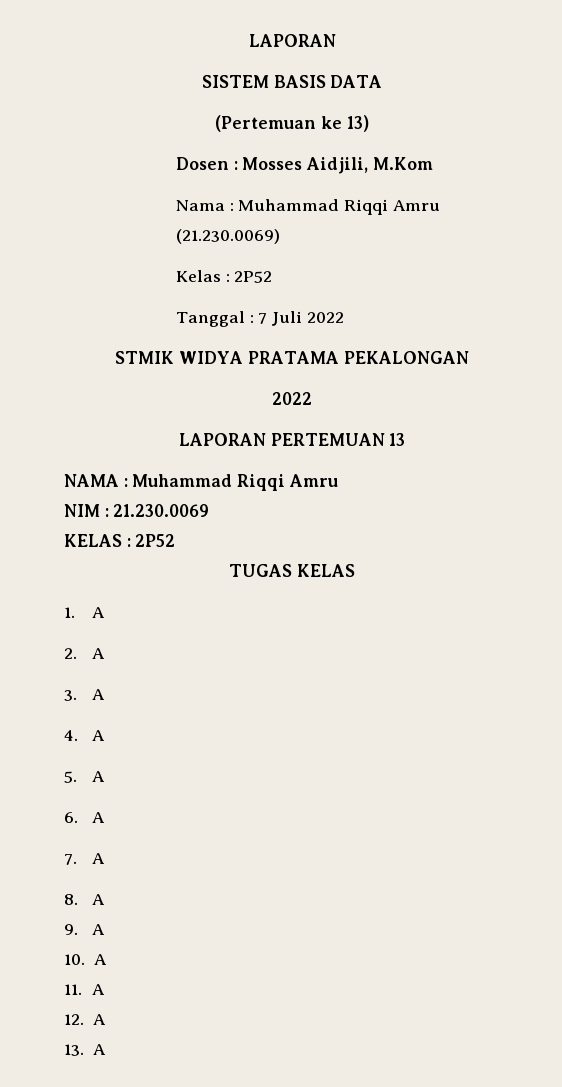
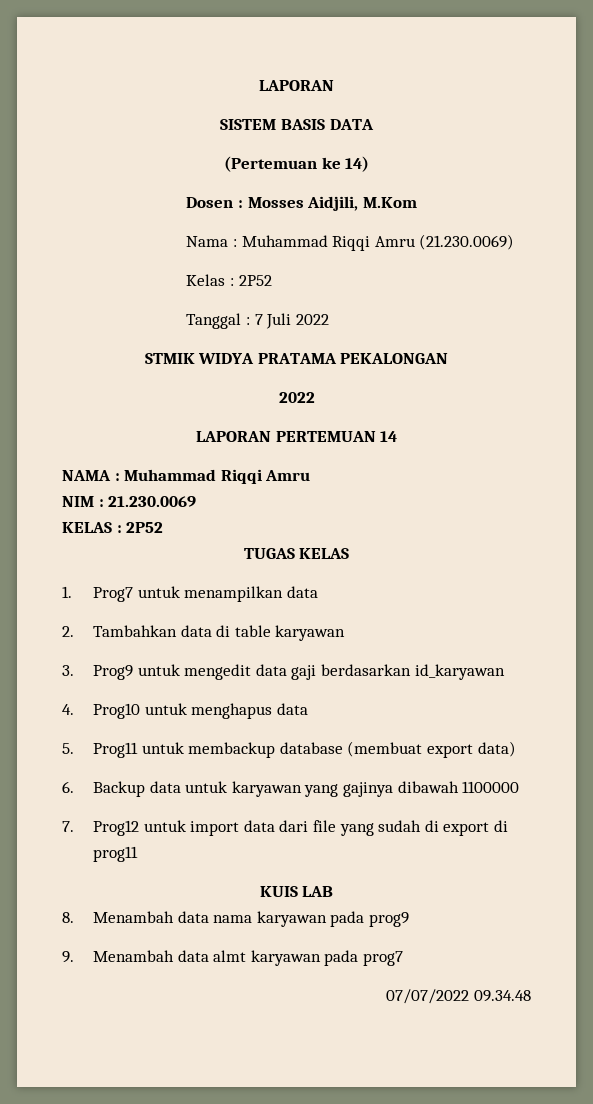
[346,115,369,132] 13) -> [345,156,370,172] 14)
[389,433,406,446] 13 -> [380,431,398,442] 14
[91,607,105,618] [64,648,105,659] [64,689,105,701] [64,730,105,741] [64,771,105,783] [64,812,105,823] [64,853,105,865] [64,894,105,905] [64,924,105,935] [64,954,107,965] [64,984,105,995] [64,1014,106,1025] [64,1044,106,1056] A // 2. A // 3. A // 4. A // 5. A // 6. A // 7. A // 8. A // 9. A // 10. A // 11. A // 12. A // 13. A -> [93,586,318,602] [62,625,346,641] [62,664,505,680] [62,703,308,719] [62,741,516,758] [62,781,520,797] [62,820,509,836] [93,846,139,862] [259,886,334,897] [62,911,410,927] [62,950,404,966] [386,989,531,1004] Prog7 untuk menampilkan data // 2. Tambahkan data di table karyawan // 3. Prog9 untuk mengedit data gaji berdasarkan id_karyawan // 4. Prog10 untuk menghapus data // 5. Prog11 untuk membackup database (membuat export data) // 6. Backup data untuk karyawan yang gajinya dibawah 1100000 // 7. Prog12 untuk import data dari file yang sudah di export di prog11 // KUIS LAB // 8. Menambah data nama karyawan pada prog9 // 9. Menambah data almt karyawan pada prog7 // 07/07/2022 09.34.48

